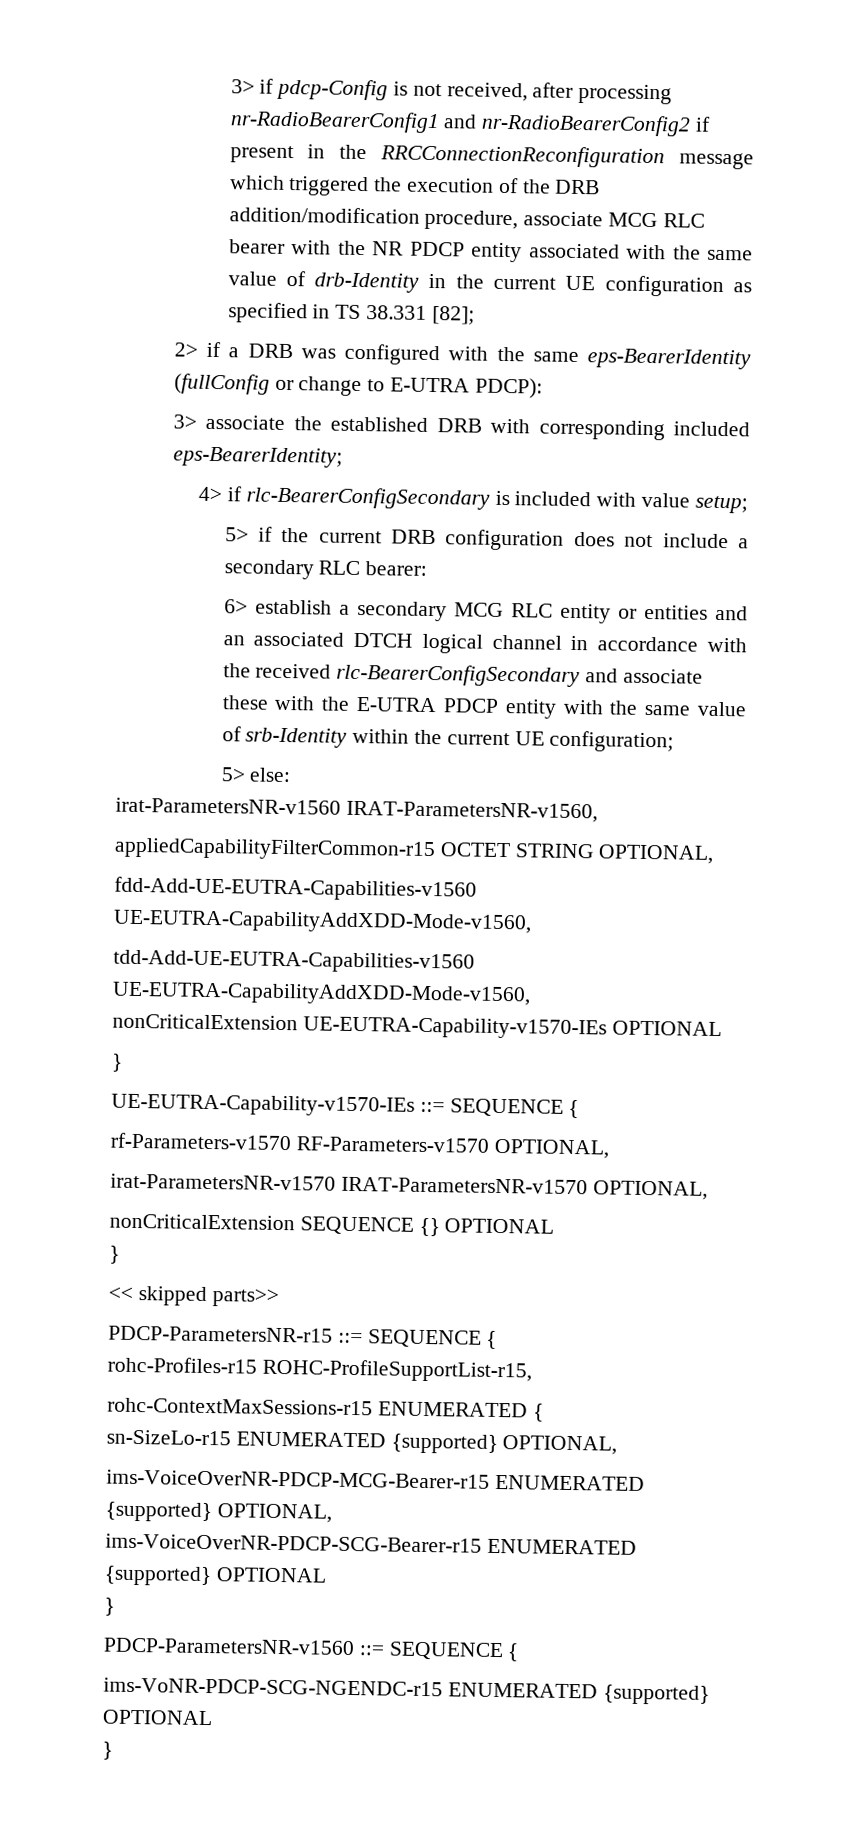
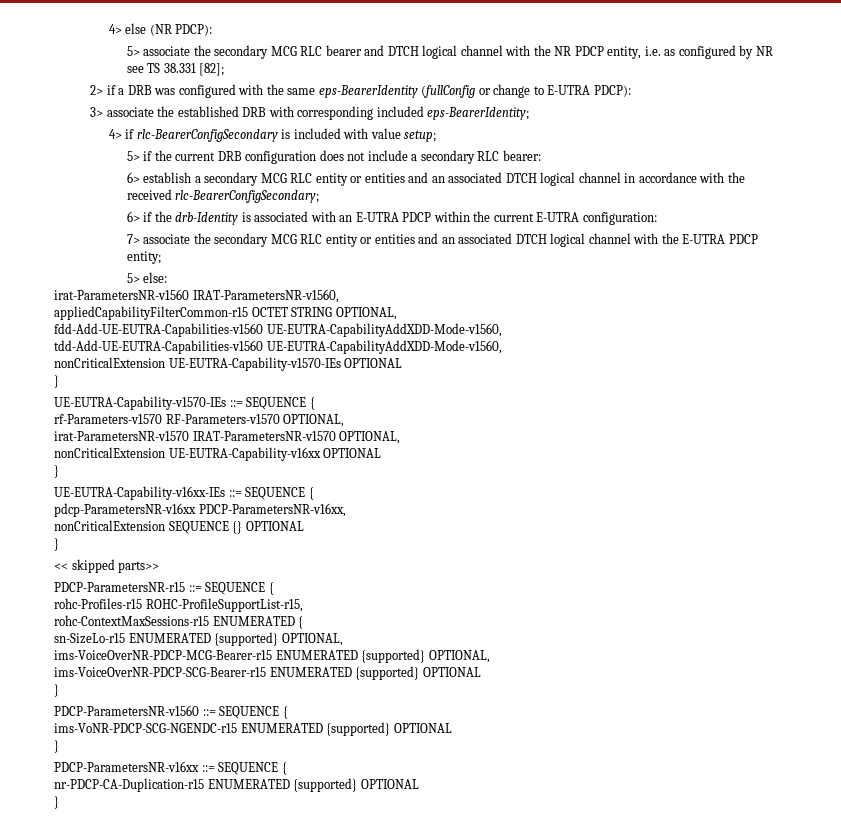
[230,78,673,105] [229,110,711,137] [229,144,754,170] [229,175,601,197] [228,206,705,231] [228,239,753,263] [227,270,753,298] [227,302,331,324] 3> if pdcp-Config is not received, after processing nr-RadioBearerConfig1 and nr-RadioBearerConfig2 if present in the RRCConnectionReconfiguration message which triggered the execution of the DRB addition/modification procedure, associate MCG RLC bearer with the NR PDCP entity associated with the same value of drb-Identity in the current UE configuration as specified in -> [108,23,213,36] [126,45,773,59] [126,66,144,73] 4> else (NR PDCP): // 5> associate the secondary MCG RLC bearer and DTCH logical channel with the NR PDCP entity, i.e. as configured by NR see
[336,663,703,688] [221,695,746,719] [221,726,675,753] rlc-BearerConfigSecondary and associate these with the E-UTRA PDCP entity with the same value of srb-Identity within the current UE configuration; -> [175,190,320,203] [126,211,657,225] [126,233,758,247] [126,251,161,264] rlc-BearerConfigSecondary; // 6> if the drb-Identity is associated with an E-UTRA PDCP within the current E-UTRA configuration: // 7> associate the secondary MCG RLC entity or entities and an associated DTCH logical channel with the E-UTRA PDCP entity;
(708, 1190) none -> [54,447,382,461] [54,465,59,478] [54,486,314,500] [54,503,346,517] // nonCriticalExtension UE-EUTRA-Capability-v16xx OPTIONAL // } // UE-EUTRA-Capability-v16xx-IEs ::= SEQUENCE { // pdcp-ParametersNR-v16xx PDCP-ParametersNR-v16xx,
(113, 1750) none -> [54,761,287,775] [54,778,419,792] [54,796,59,809] // PDCP-ParametersNR-v16xx ::= SEQUENCE { // nr-PDCP-CA-Duplication-r15 ENUMERATED {supported} OPTIONAL // }

